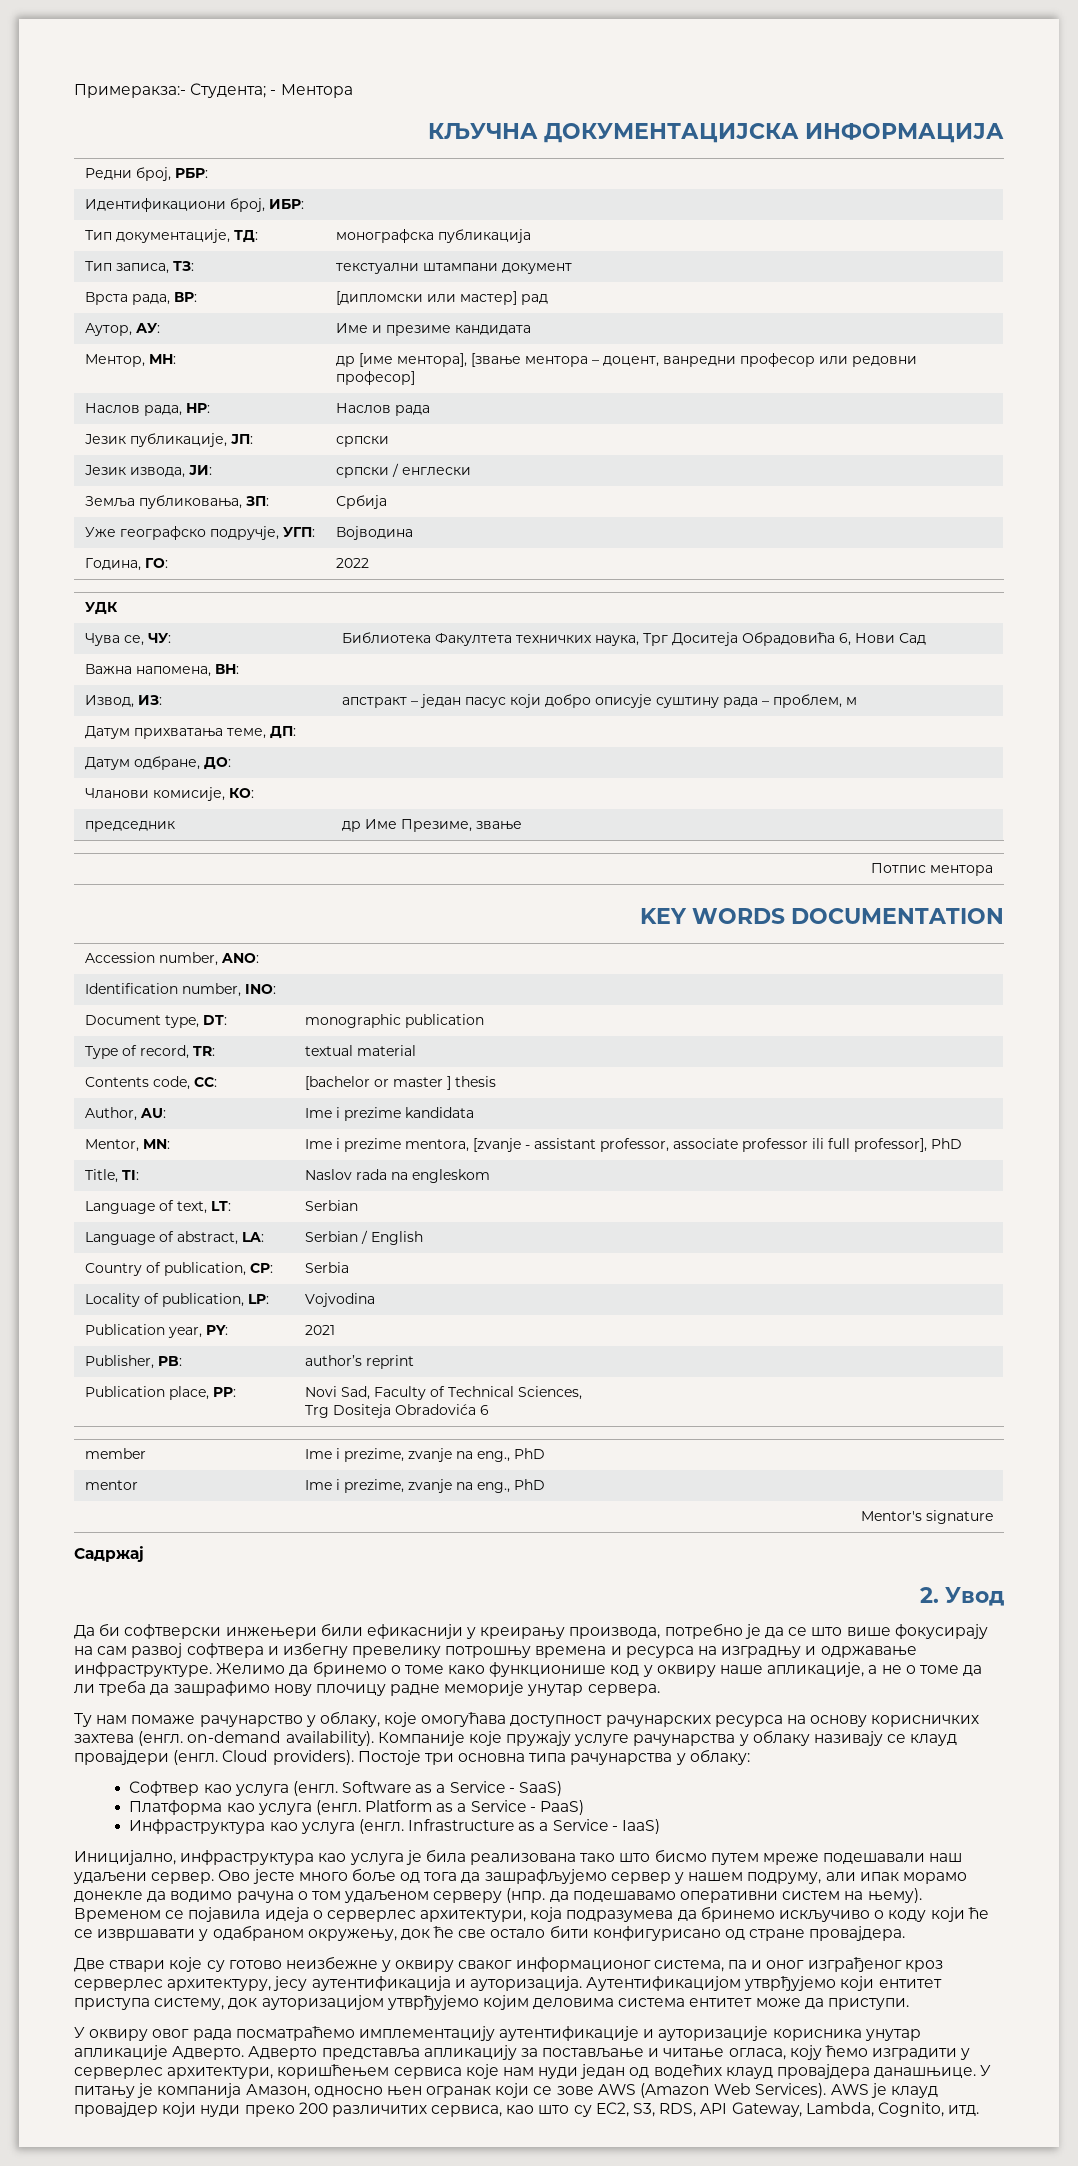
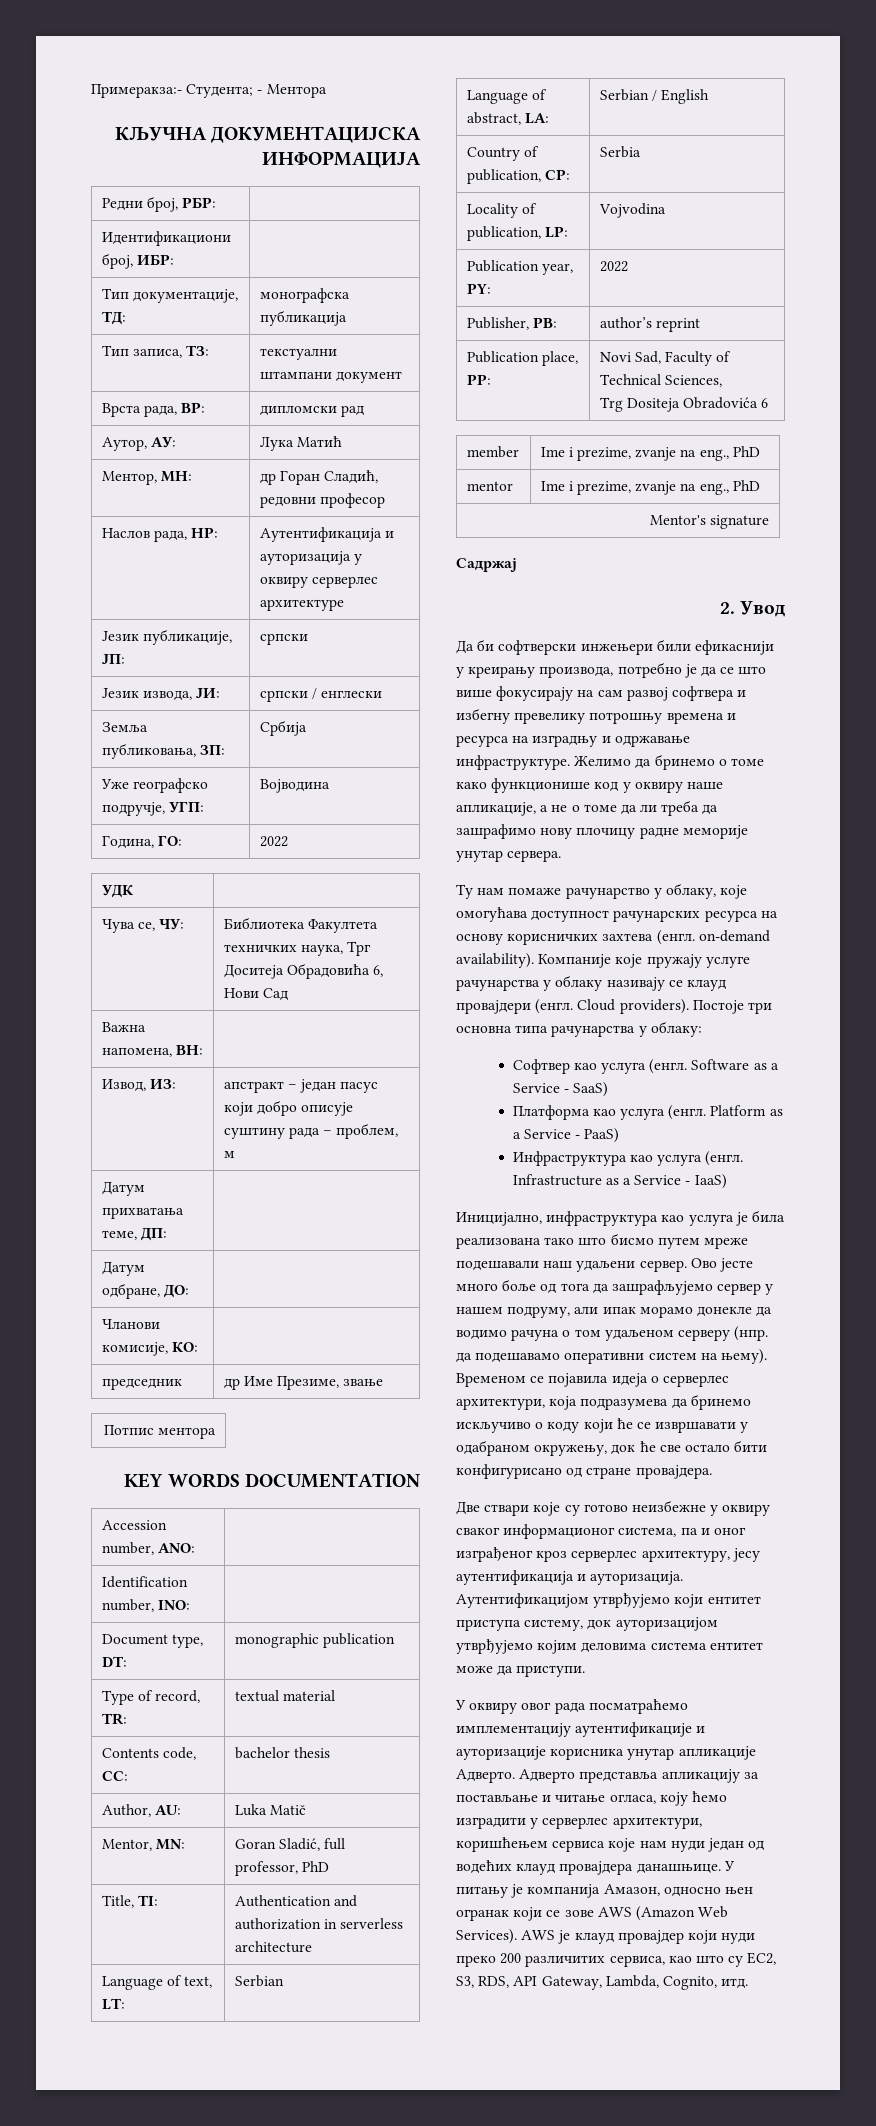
[335,291,517,305] [дипломски или мастер] -> [259,406,337,416] дипломски
[335,323,531,336] Име и презиме кандидата -> [259,436,342,451] Лука Матић
[358,353,917,367] [335,371,415,385] [84,403,210,416] [335,403,430,416] [име ментора], [звање ментора – доцент, ванредни професор или редовни професор] // Наслов рада, НР: | Наслов рада -> [279,470,379,485] [259,493,385,508] [101,527,219,542] [259,527,394,542] [259,551,362,565] [259,576,378,588] [259,599,344,611] Горан Сладић, редовни професор // Наслов рада, НР: | Аутентификација и ауторизација у оквиру серверлес архитектуре
[304,1076,451,1090] [bachelor or master ] -> [234,1747,290,1759] bachelor
[304,1107,474,1121] [84,1139,170,1152] [304,1138,962,1152] [84,1169,139,1183] [304,1169,490,1183] Ime i prezime kandidata // Mentor, MN: | Ime i prezime mentora, [zvanje - assistant professor, associate professor ili full professor], PhD // Title, TI: | Naslov rada na engleskom -> [234,1804,306,1816] [101,1839,185,1851] [234,1838,346,1851] [234,1861,329,1876] [101,1895,158,1908] [234,1895,357,1907] [234,1918,404,1930] [234,1941,312,1953] Luka Matič // Mentor, MN: | Goran Sladić, full professor, PhD // Title, TI: | Authentication and authorization in serverless architecture
[304,1325,335,1335] 2021 -> [599,261,628,272] 2022

